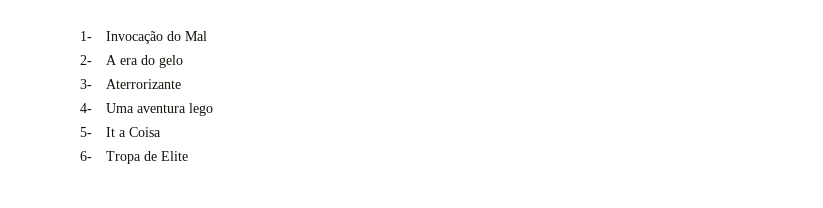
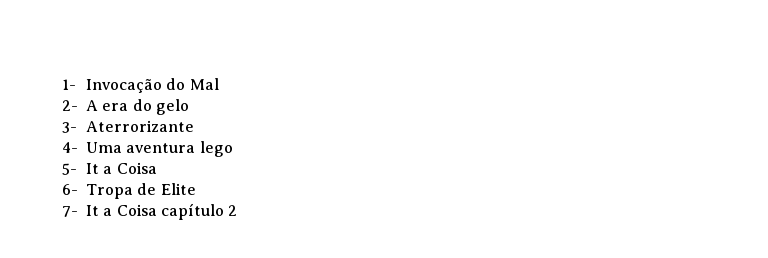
(189, 156) none -> [62,203,238,220] // 7- It a Coisa capítulo 2

